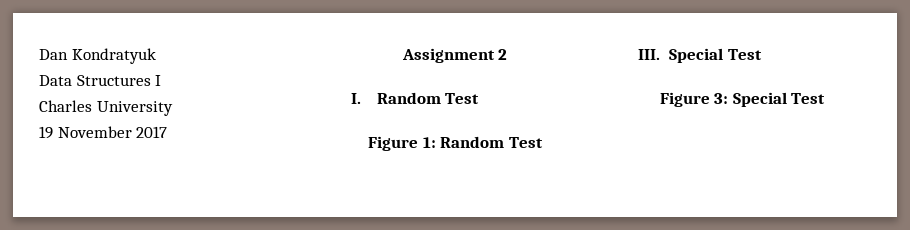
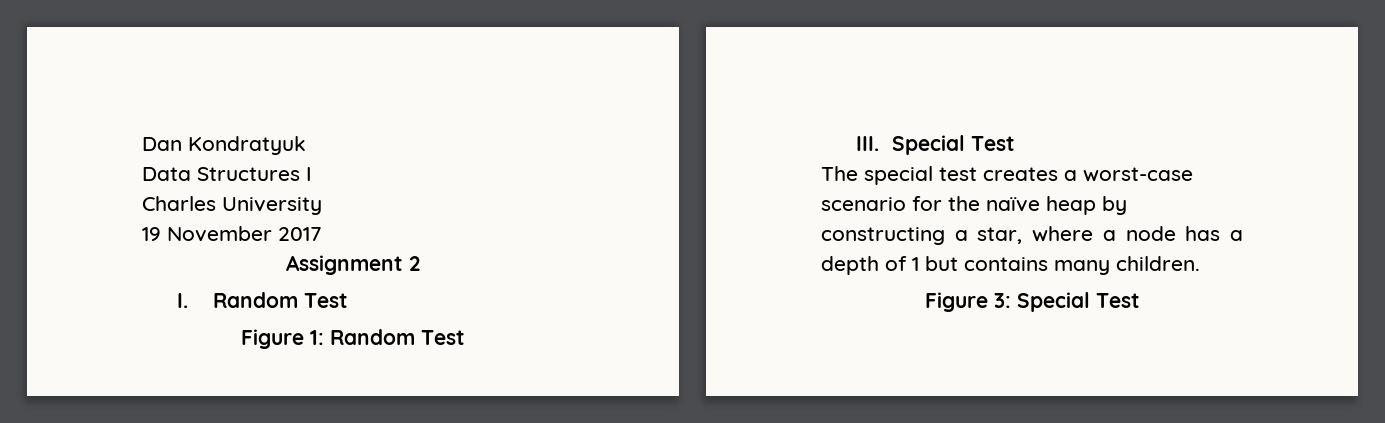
(762, 54) none -> [821,166,1193,185] [821,196,1127,215] [821,226,1243,245] [821,256,1200,275] // The special test creates a worst-case scenario for the naïve heap by constructing a star, where a node has a depth of 1 but contains many children.

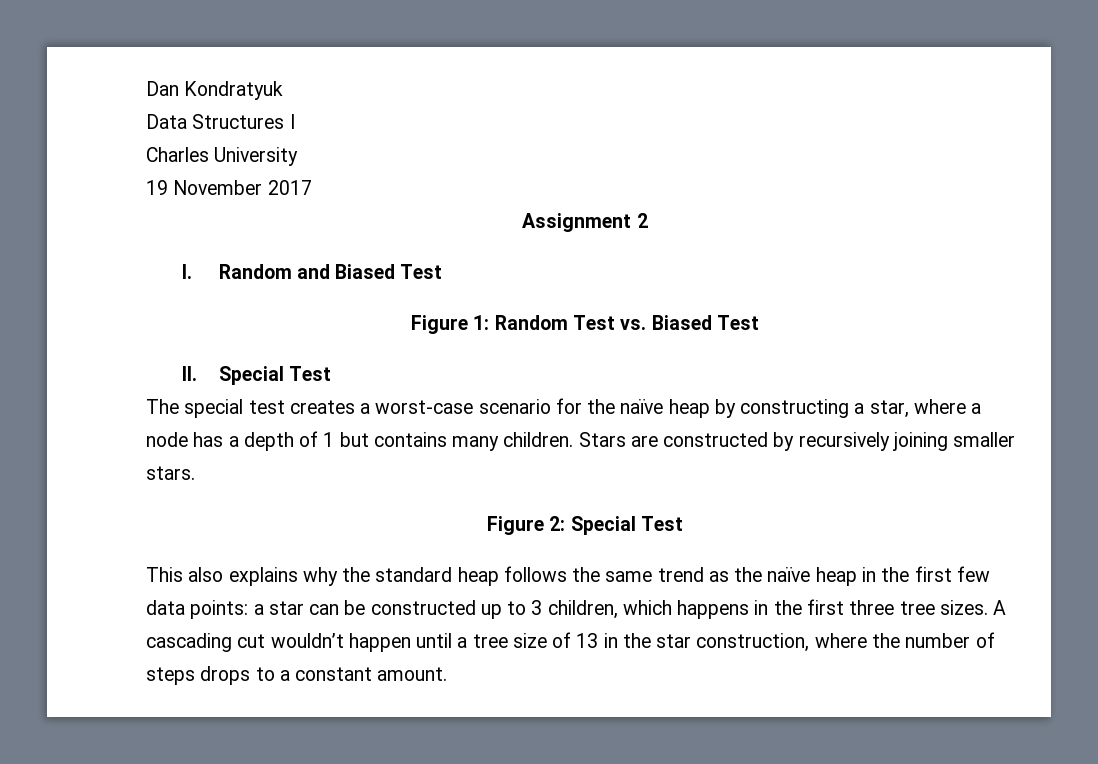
(298, 300) none -> [296,264,396,279] and Biased
[856,136,880,151] // III. -> [620,315,759,330] [182,366,198,381] vs. Biased Test // II.
[924,292,1140,312] // Figure 3: Special Test -> [578,432,1016,451] [146,466,195,480] [487,516,683,535] [146,566,990,586] [146,599,1007,619] [146,632,995,652] [146,666,448,685] Stars are constructed by recursively joining smaller stars. // Figure 2: Special Test // This also explains why the standard heap follows the same trend as the naïve heap in the first few data points: a star can be constructed up to 3 children, which happens in the first three tree sizes. A cascading cut wouldn’t happen until a tree size of 13 in the star construction, where the number of steps drops to a constant amount.

